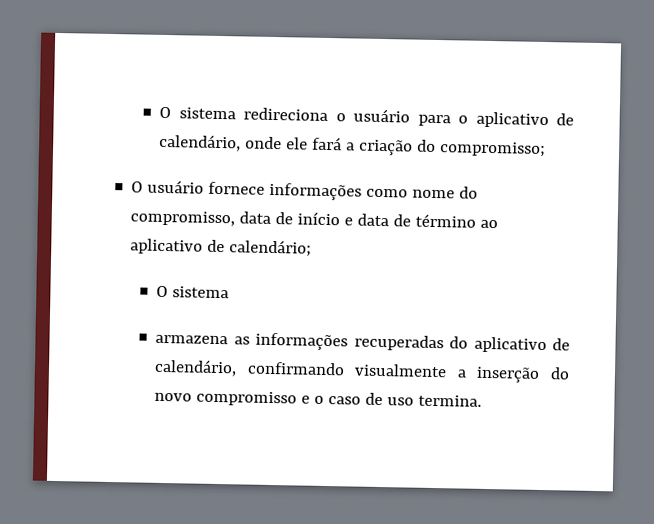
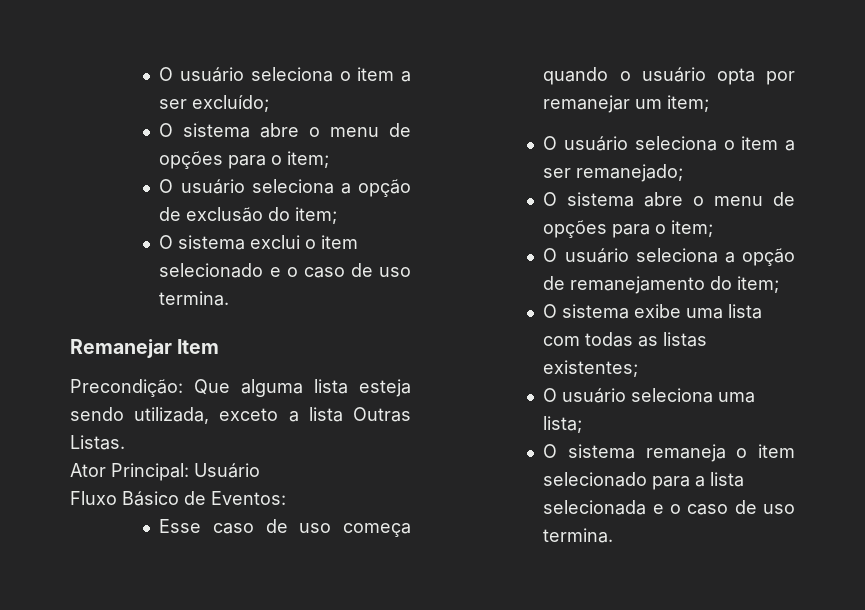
[159,106,575,129] [159,133,547,158] [131,179,479,201] [130,210,499,229] [130,238,313,257] [156,285,230,299] [155,332,570,354] [154,358,570,383] [154,390,483,407] O sistema redireciona o usuário para o aplicativo de calendário, onde ele fará a criação do compromisso; // O usuário fornece informações como nome do compromisso, data de início e data de término ao aplicativo de calendário; // O sistema // armazena as informações recuperadas do aplicativo de calendário, confirmando visualmente a inserção do novo compromisso e o caso de uso termina. -> [159,67,412,82] [159,95,270,112] [159,123,412,138] [159,151,330,169] [159,179,411,197] [159,207,338,224] [159,235,359,250] [159,263,411,278] [159,291,230,306] [70,339,220,358] [70,379,411,397] [70,407,411,424] [70,435,125,450] [70,463,260,481] [70,491,286,506] [159,519,411,537] [543,67,795,85] [543,95,710,113] [543,136,796,151] [543,164,684,182] [543,192,795,207] [543,220,714,238] [543,248,795,266] [543,276,780,294] [543,304,763,319] [543,332,708,347] [543,360,639,377] [543,388,756,403] [543,416,583,433] [543,444,795,462] [543,472,745,490] [543,500,795,515] [543,528,614,543] O usuário seleciona o item a ser excluído; // O sistema abre o menu de opções para o item; // O usuário seleciona a opção de exclusão do item; // O sistema exclui o item selecionado e o caso de uso termina. // Remanejar Item // Precondição: Que alguma lista esteja sendo utilizada, exceto a lista Outras Listas. // Ator Principal: Usuário // Fluxo Básico de Eventos: // Esse caso de uso começa quando o usuário opta por remanejar um item; // O usuário seleciona o item a ser remanejado; // O sistema abre o menu de opções para o item; // O usuário seleciona a opção de remanejamento do item; // O sistema exibe uma lista com todas as listas existentes; // O usuário seleciona uma lista; // O sistema remaneja o item selecionado para a lista selecionada e o caso de uso termina.

